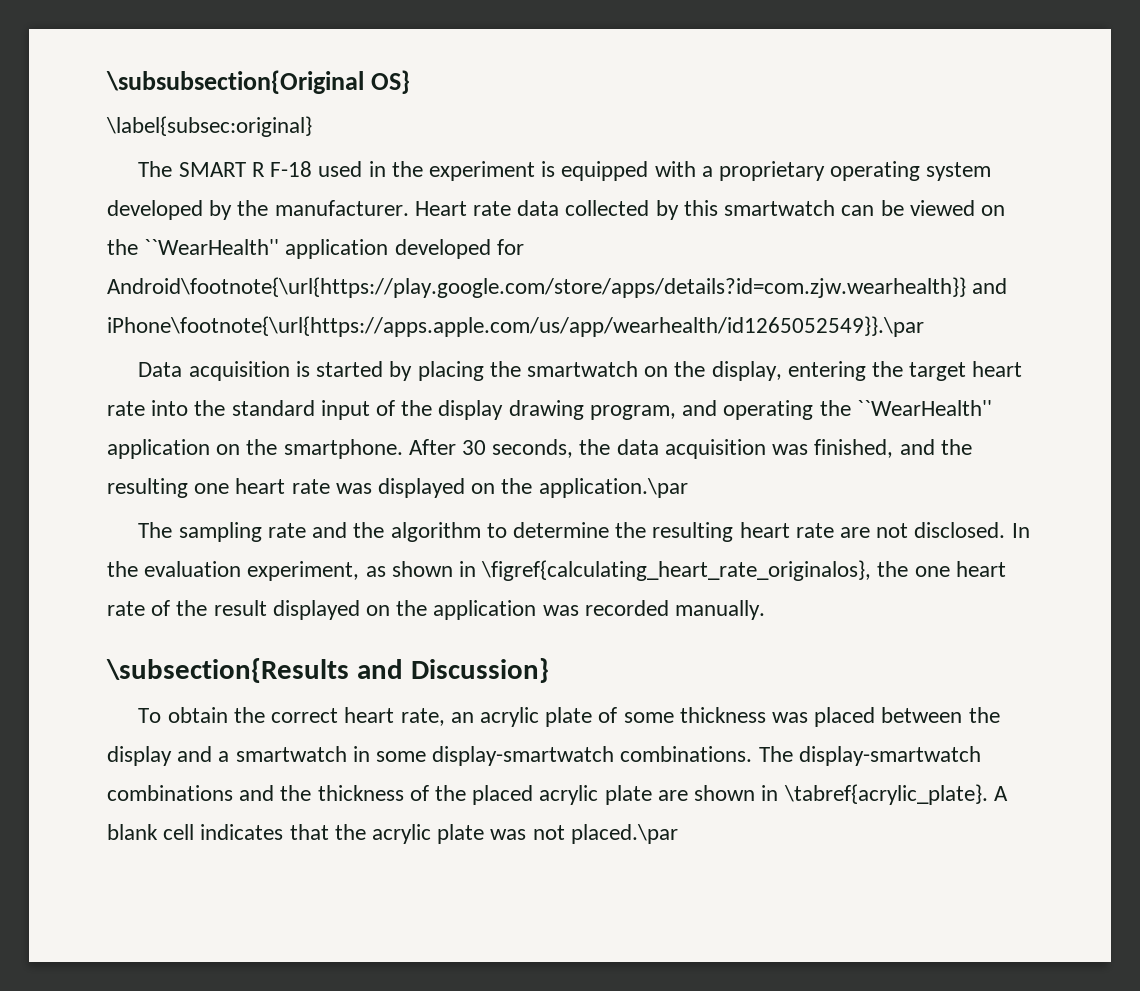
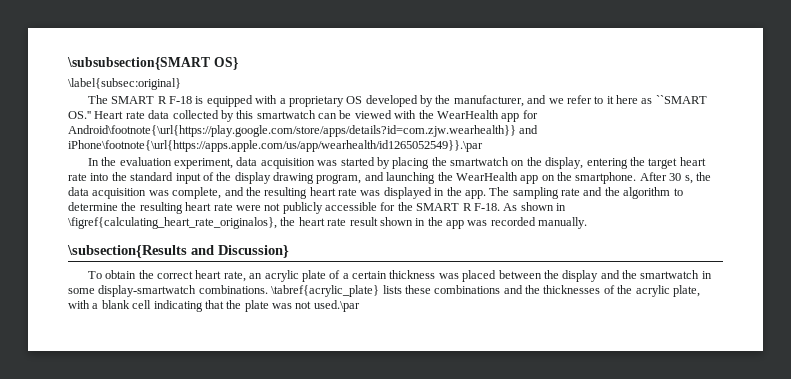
[106,70,364,94] \subsubsection{Original -> [67,57,210,70] \subsubsection{SMART
[318,161,535,181] used in the experiment -> (193, 100) none
[830,161,992,181] operating system -> [346,96,363,104] OS
[274,200,409,216] manufacturer. -> [453,95,707,107] [68,111,91,119] manufacturer, and we refer to it here as ``SMART OS.''
[980,205,1005,216] [107,239,491,259] on the ``WearHealth'' application developed -> [394,110,520,122] with the WearHealth app
[138,361,310,381] Data acquisition is -> [87,157,338,169] In the evaluation experiment, data acquisition was
[723,400,992,420] [107,439,210,459] operating the ``WearHealth'' application -> [386,172,539,184] launching the WearHealth app
[492,439,574,458] seconds, -> [684,175,693,184] s,
[814,439,894,458] finished, -> [172,187,222,199] complete,
[194,483,230,494] one -> (308, 193) none
[471,478,688,498] on the application.\par // -> [434,187,486,199] in the app.
[839,522,1030,538] [107,561,386,581] are not disclosed. In the evaluation experiment, as -> [235,202,518,214] were not publicly accessible for the SMART R F-18. As
[914,561,1006,577] [107,600,537,620] one heart rate of the result displayed on the application -> [298,217,464,229] heart rate result shown in the app
[623,712,674,723] some -> [342,271,388,279] a certain
[218,751,230,762] a -> [622,270,638,279] the
[758,746,981,766] The display-smartwatch -> [271,285,431,297] \tabref{acrylic_plate} lists these
[317,784,1008,805] thickness of the placed acrylic plate are shown in \tabref{acrylic_plate}. A -> [543,285,700,297] [68,300,99,309] thicknesses of the acrylic plate, with a
[200,824,284,840] indicates -> [153,300,203,312] indicating
[372,824,432,844] acrylic -> (242, 304) none
[570,824,678,844] placed.\par -> [313,300,360,312] used.\par

